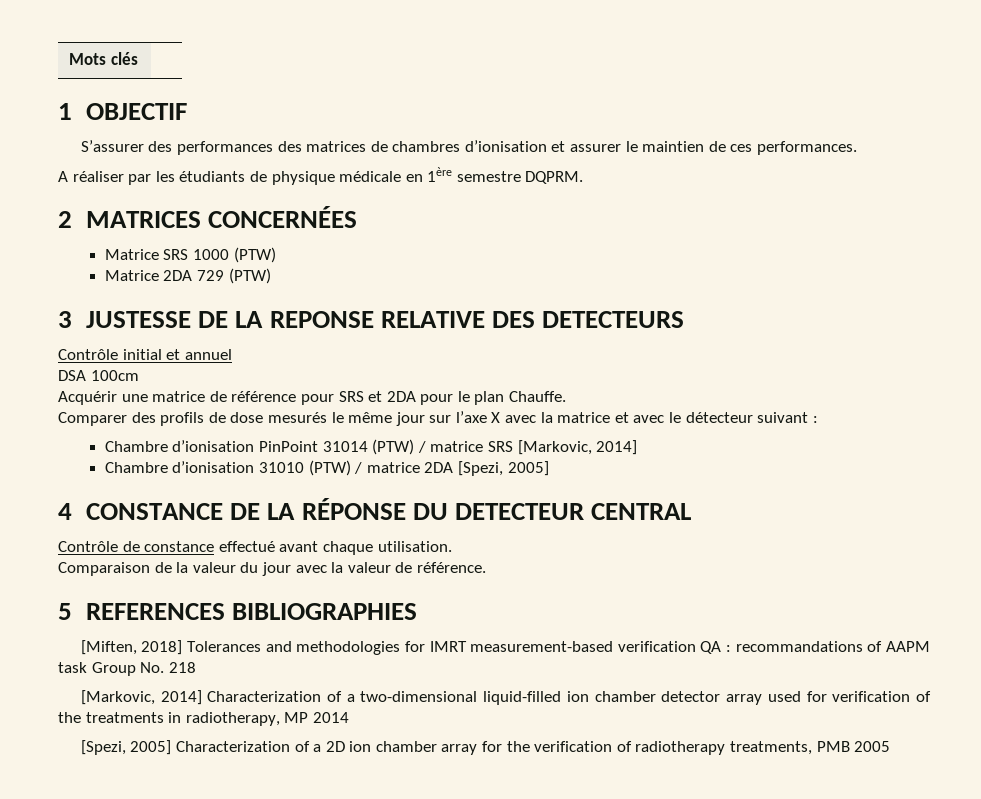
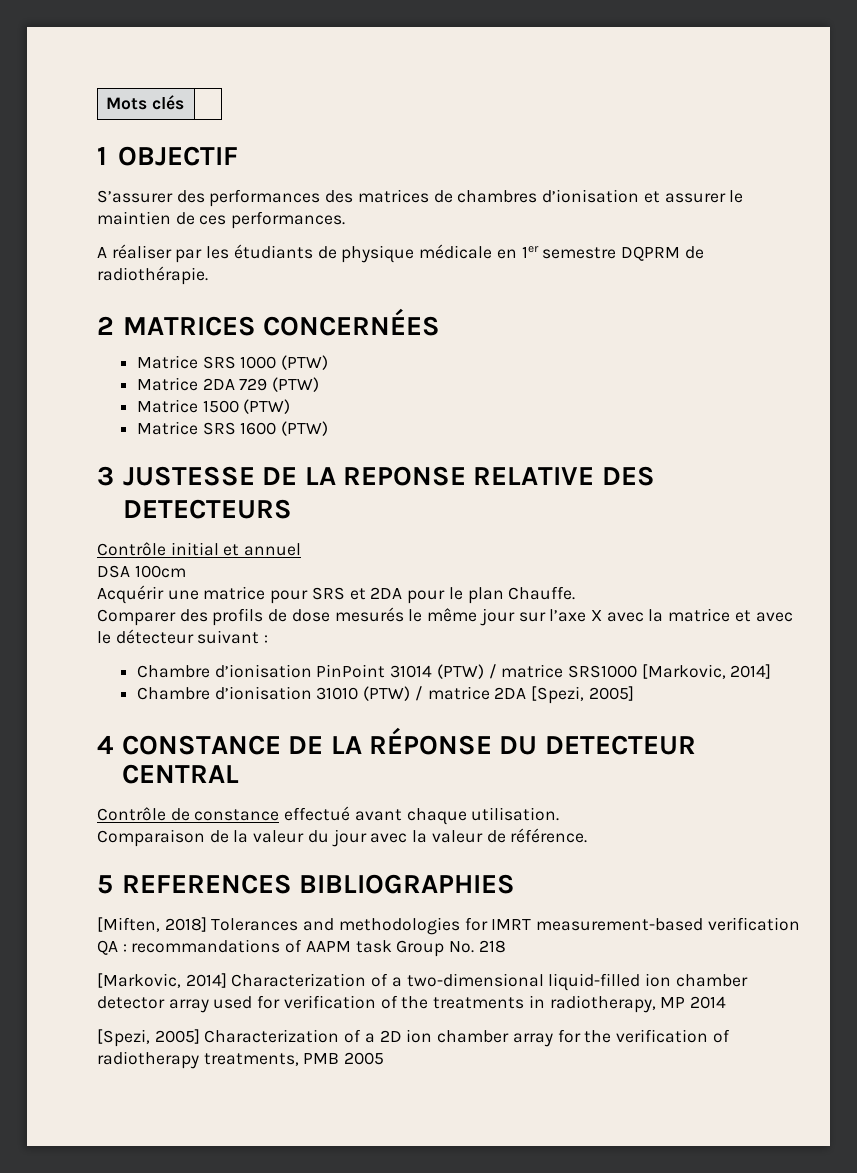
[427,167,584,184] 1ère semestre DQPRM. -> [521,246,704,261] [97,266,208,285] 1er semestre DQPRM de radiothérapie.
(271, 276) none -> [136,399,291,414] [136,421,329,436] // Matrice 1500 (PTW) // Matrice SRS 1600 (PTW)
[209,391,297,402] de référence -> (266, 593) none
[487,441,513,452] SRS -> [567,665,637,678] SRS1000

